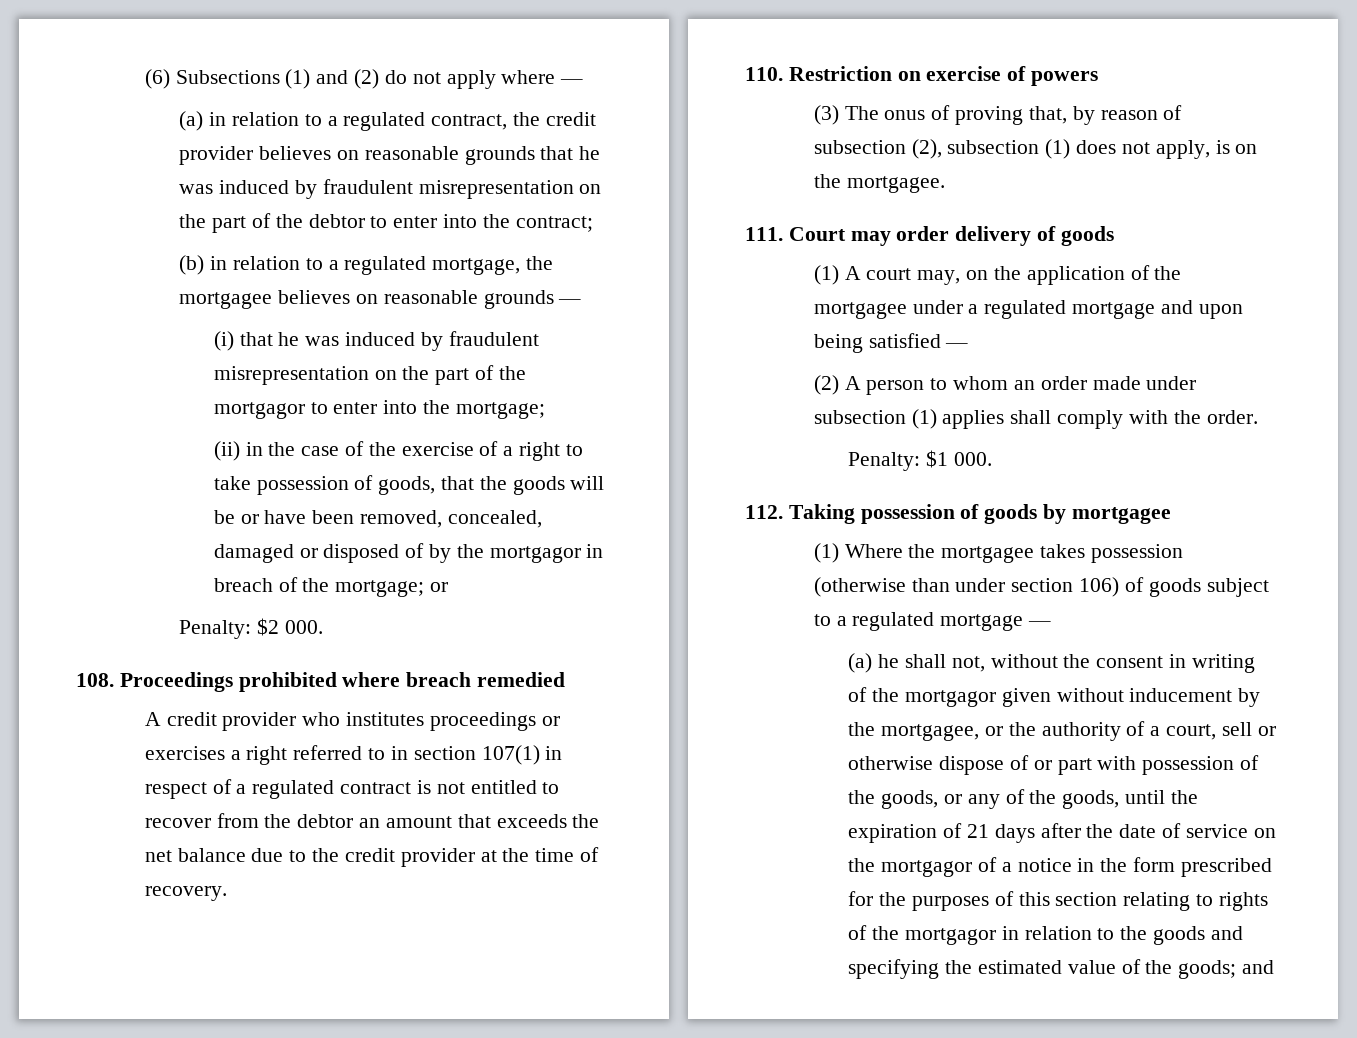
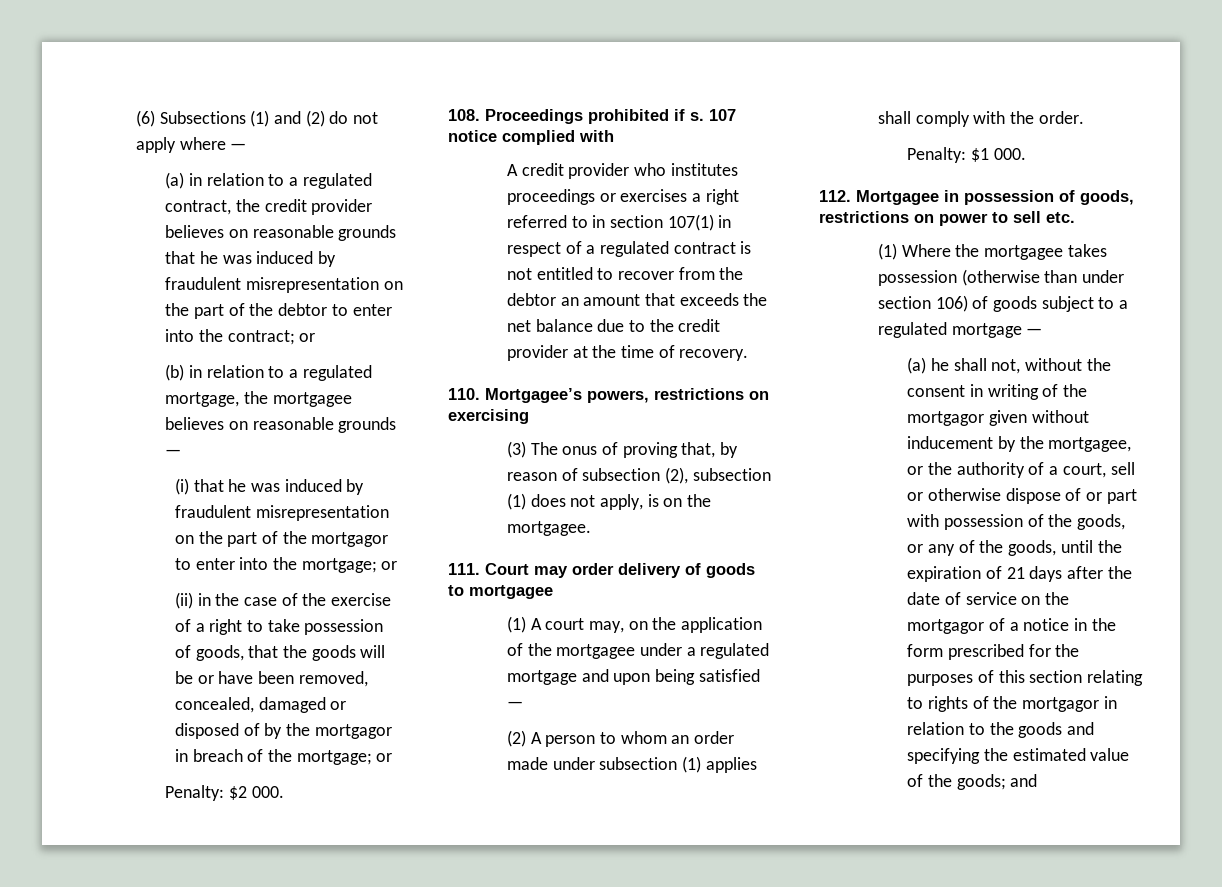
(593, 224) none -> [299,333,316,342] or
(545, 410) none -> [381,561,398,570] or
[342,672,566,687] where breach remedied -> [674,109,736,121] [448,130,614,145] if s. 107 notice complied with
[788,66,1099,86] Restriction on exercise of powers -> [485,388,769,403] [448,409,529,424] Mortgagee’s powers, restrictions on exercising
(1114, 236) none -> [448,585,553,599] to mortgagee
[788,504,1171,524] Taking possession of goods by mortgagee -> [856,190,1134,205] [819,211,1075,226] Mortgagee in possession of goods, restrictions on power to sell etc.

